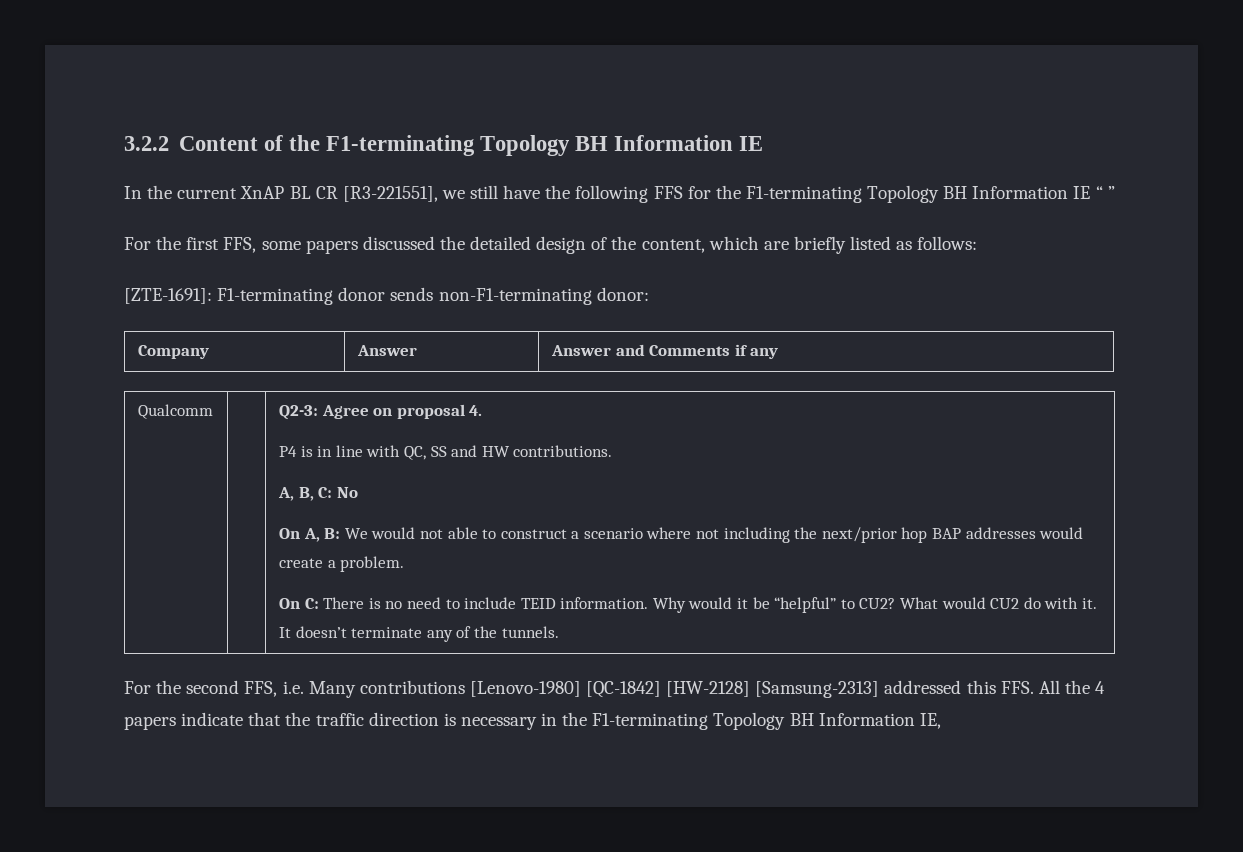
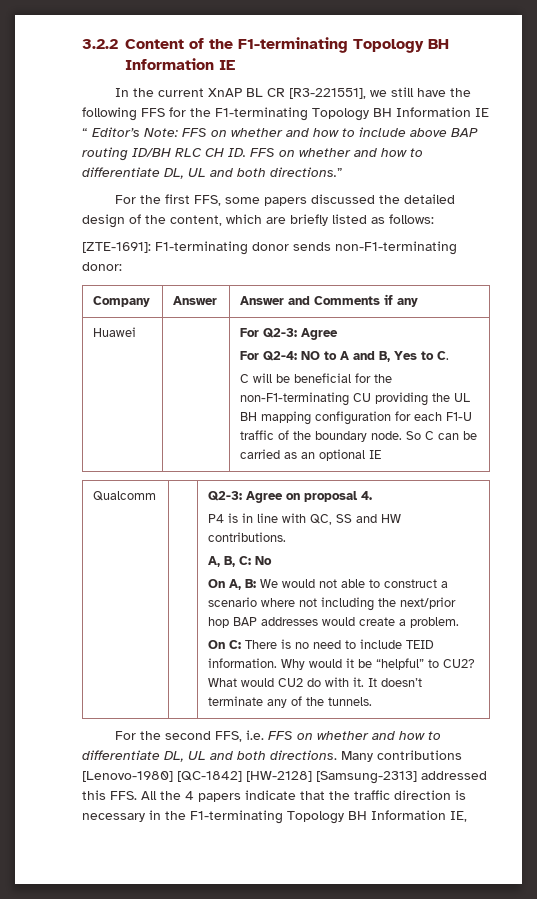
[1107,186,1115,199] ” -> [92,127,478,137] [82,147,423,161] [82,167,343,179] Editor’s Note: FFS on whether and how to include above BAP routing ID/BH RLC CH ID. FFS on whether and how to differentiate DL, UL and both directions.”
(779, 353) none -> [93,327,137,337] [240,328,339,340] [240,351,450,362] [240,373,393,383] [240,392,471,406] [240,411,473,425] [240,430,478,442] [240,449,382,461] // Huawei | | For Q2-3: Agree // For Q2-4: NO to A and B, Yes to C. // C will be beneficial for the non-F1-terminating CU providing the UL BH mapping configuration for each F1-U traffic of the boundary node. So C can be carried as an optional IE
(304, 687) none -> [268,731,442,740] [82,750,337,762] FFS on whether and how to differentiate DL, UL and both directions.

